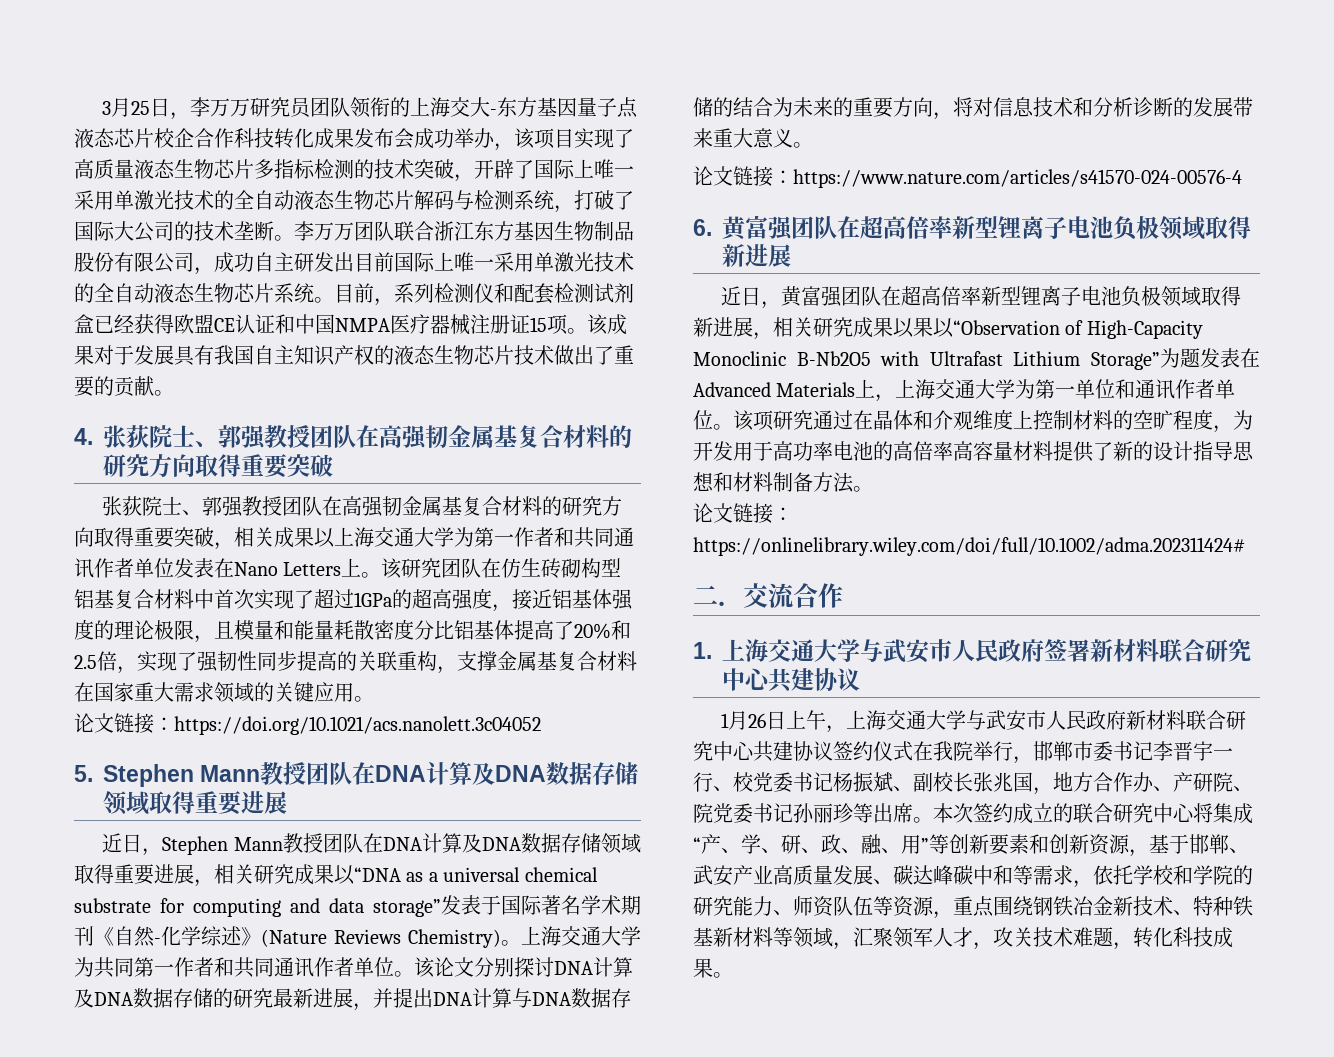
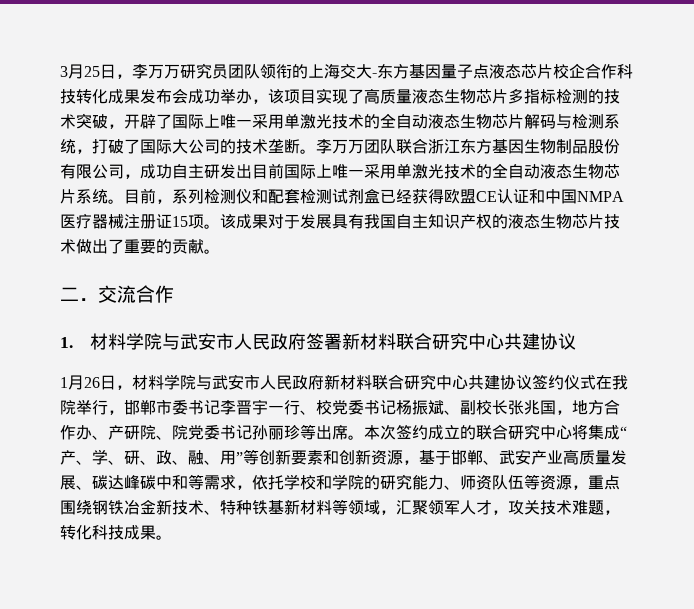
[74,425,632,450] [103,454,333,478] [102,496,623,517] [74,527,634,550] [74,558,622,579] [74,588,633,612] [74,619,631,643] [74,651,637,674] [74,682,374,703] [74,713,541,735] [74,762,639,787] [103,791,287,815] [102,833,641,856] [74,864,598,887] [74,895,641,917] [74,926,641,948] [74,957,633,978] [74,988,631,1011] [693,97,1253,120] [693,128,813,148] [693,166,1242,188] [693,215,1251,241] [722,244,791,267] [721,286,1242,309] [693,317,1203,340] [693,348,1260,370] [693,379,1236,402] [693,409,1253,433] [693,441,1254,462] [693,472,873,493] [693,503,793,524] [693,537,1245,556] // 4.张荻院士、郭强教授团队在高强韧金属基复合材料的研究方向取得重要突破 // 张荻院士、郭强教授团队在高强韧金属基复合材料的研究方向取得重要突破，相关成果以上海交通大学为第一作者和共同通讯作者单位发表在Nano Letters上。该研究团队在仿生砖砌构型铝基复合材料中首次实现了超过1GPa的超高强度，接近铝基体强度的理论极限，且模量和能量耗散密度分比铝基体提高了20%和2.5倍，实现了强韧性同步提高的关联重构，支撑金属基复合材料在国家重大需求领域的关键应用。 // 论文链接：https://doi.org/10.1021/acs.nanolett.3c04052 // 5. Stephen Mann教授团队在DNA计算及DNA数据存储领域取得重要进展 // 近日，Stephen Mann教授团队在DNA计算及DNA数据存储领域取得重要进展，相关研究成果以“DNA as a universal chemical substrate for computing and data storage”发表于国际著名学术期刊《自然-化学综述》(Nature Reviews Chemistry)。上海交通大学为共同第一作者和共同通讯作者单位。该论文分别探讨DNA计算及DNA数据存储的研究最新进展，并提出DNA计算与DNA数据存储的结合为未来的重要方向，将对信息技术和分析诊断的发展带来重大意义。 // 论文链接：https://www.nature.com/articles/s41570-024-00576-4 // 6.黄富强团队在超高倍率新型锂离子电池负极领域取得新进展 // 近日，黄富强团队在超高倍率新型锂离子电池负极领域取得新进展，相关研究成果以果以“Observation of High-Capacity Monoclinic B-Nb2O5 with Ultrafast Lithium Storage”为题发表在Advanced Materials上，上海交通大学为第一单位和通讯作者单位。该项研究通过在晶体和介观维度上控制材料的空旷程度，为开发用于高功率电池的高倍率高容量材料提供了新的设计指导思想和材料制备方法。 // 论文链接：https://onlinelibrary.wiley.com/doi/full/10.1002/adma.202311424# -> (220, 251) none
[722,639,860,662] 上海交通大学 -> [89,333,162,350] 材料学院
[786,710,967,733] 上午，上海交通大学 -> [116,374,196,390] ，材料学院

